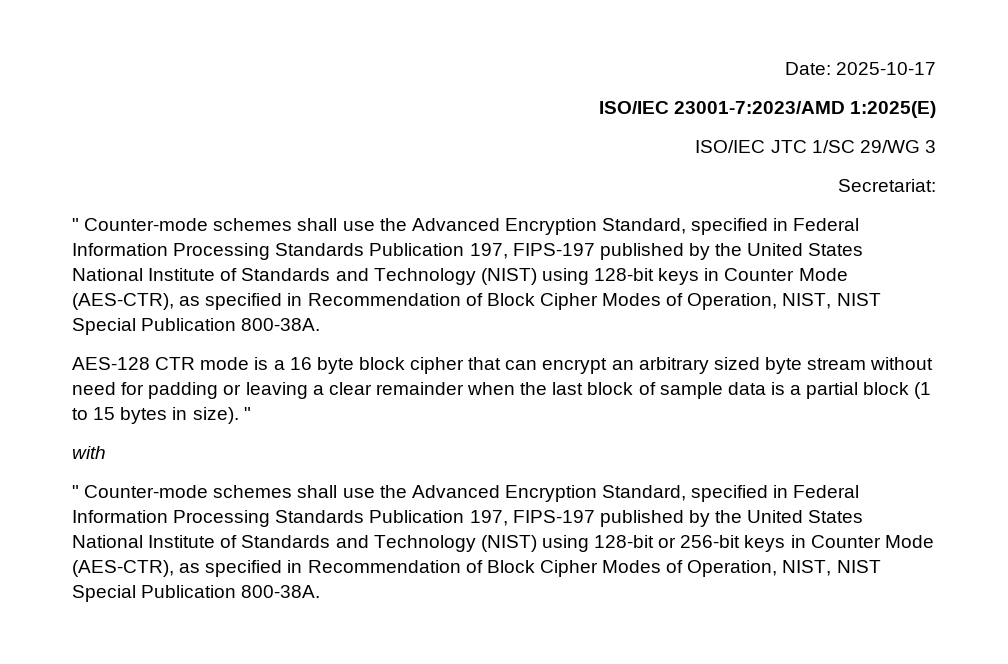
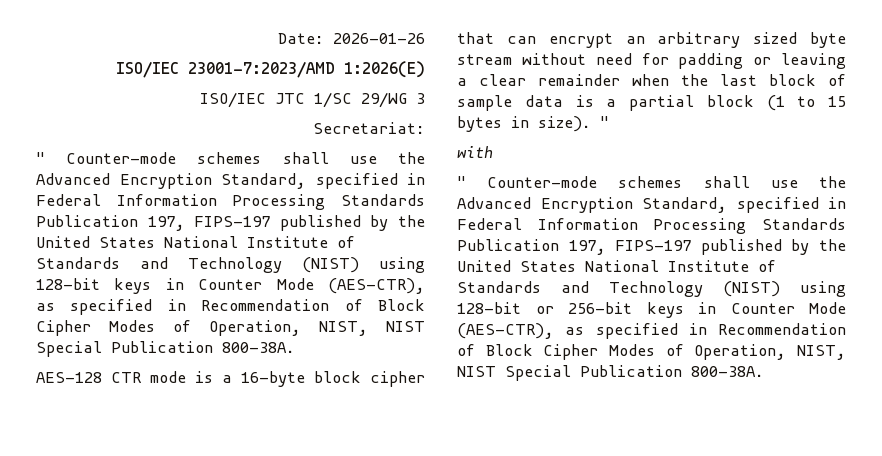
[836,62,936,75] 2025-10-17 -> [333,33,425,44] 2026-01-26
[850,101,936,118] 1:2025(E) -> [344,61,425,78] 1:2026(E)
[289,357,354,374] 16 byte -> [241,371,305,387] 16-byte

